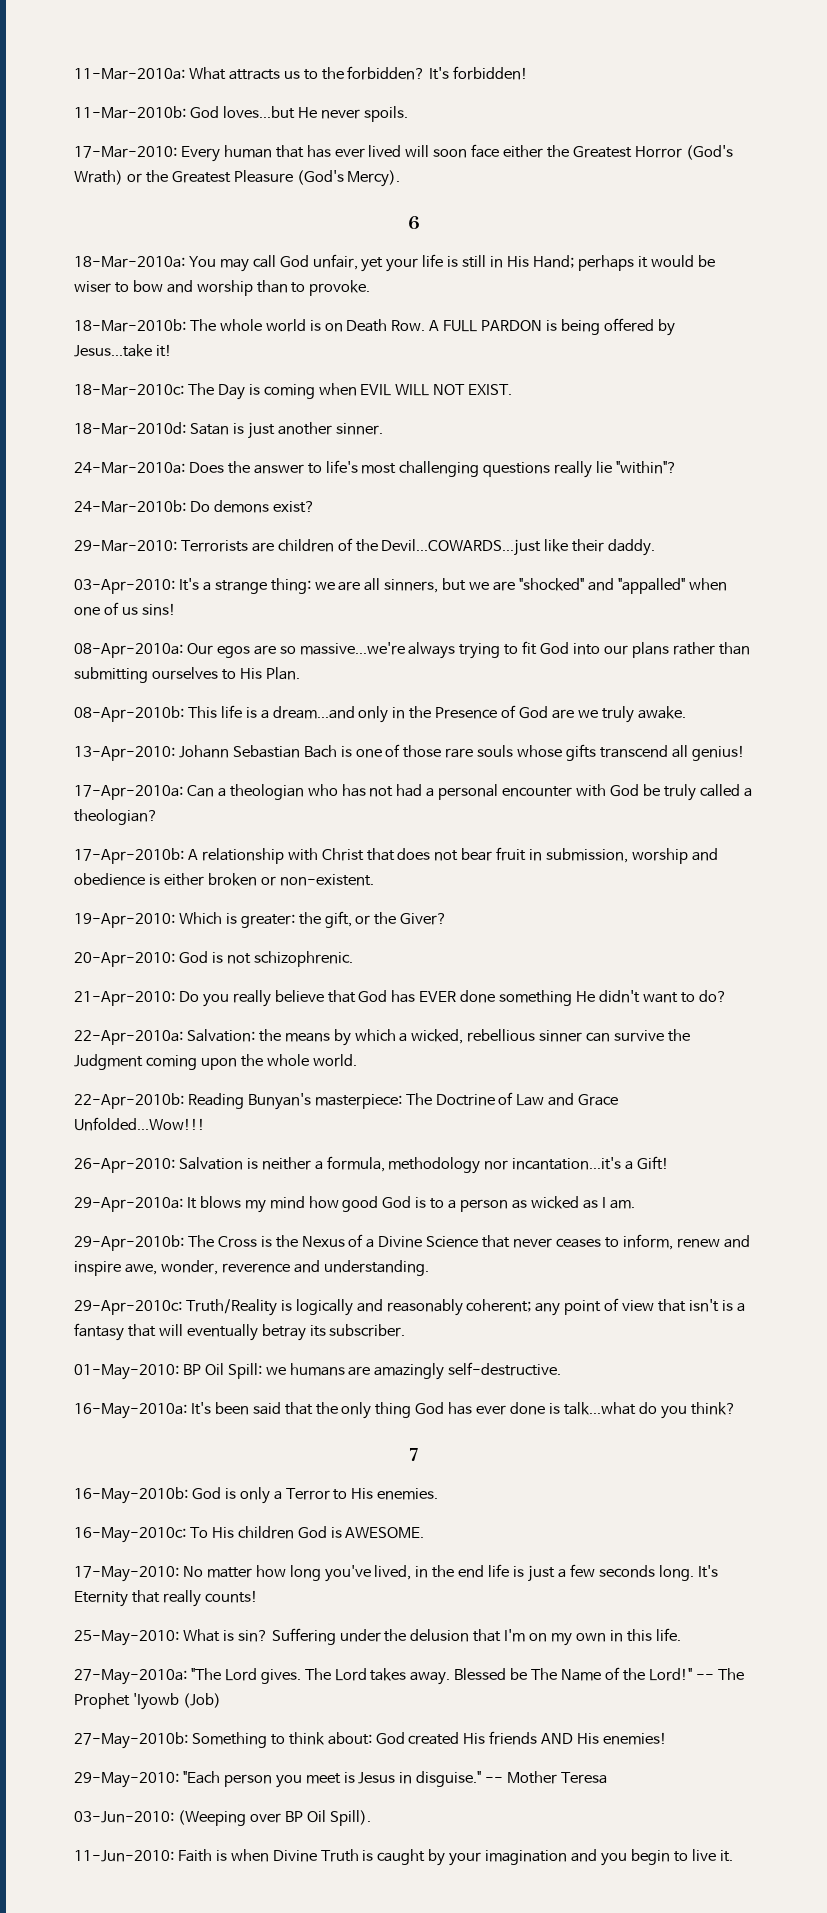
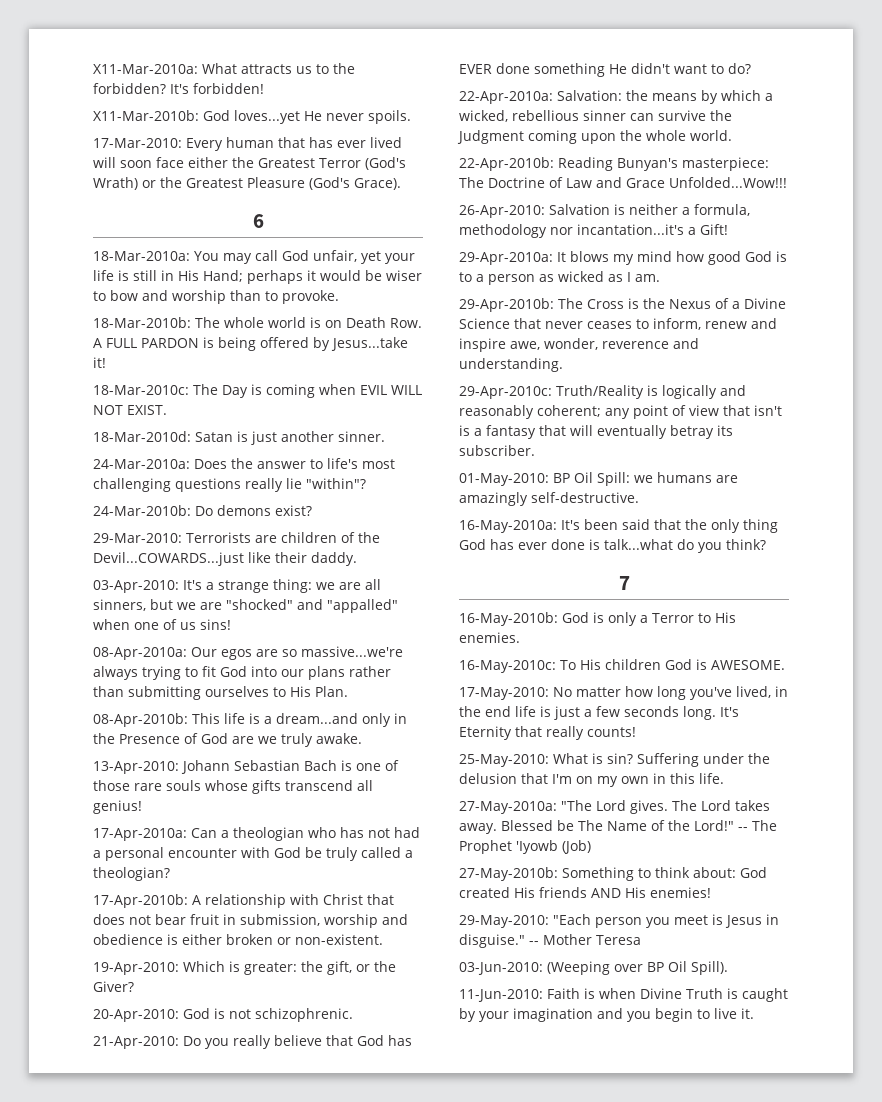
[74,68,185,80] 11-Mar-2010a: -> [93,64,198,74] X11-Mar-2010a:
[74,106,295,119] 11-Mar-2010b: God loves...but -> [93,110,300,124] X11-Mar-2010b: God loves...yet
[634,146,682,158] Horror -> [319,158,361,168] Terror
[347,170,401,187] Mercy). -> [354,178,401,190] Grace).

